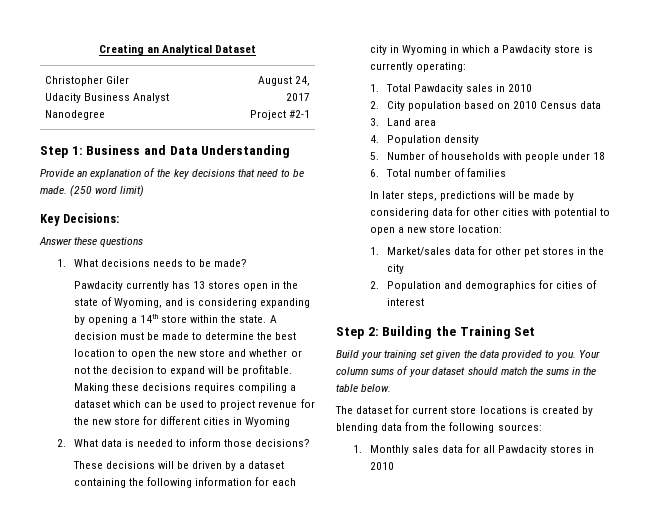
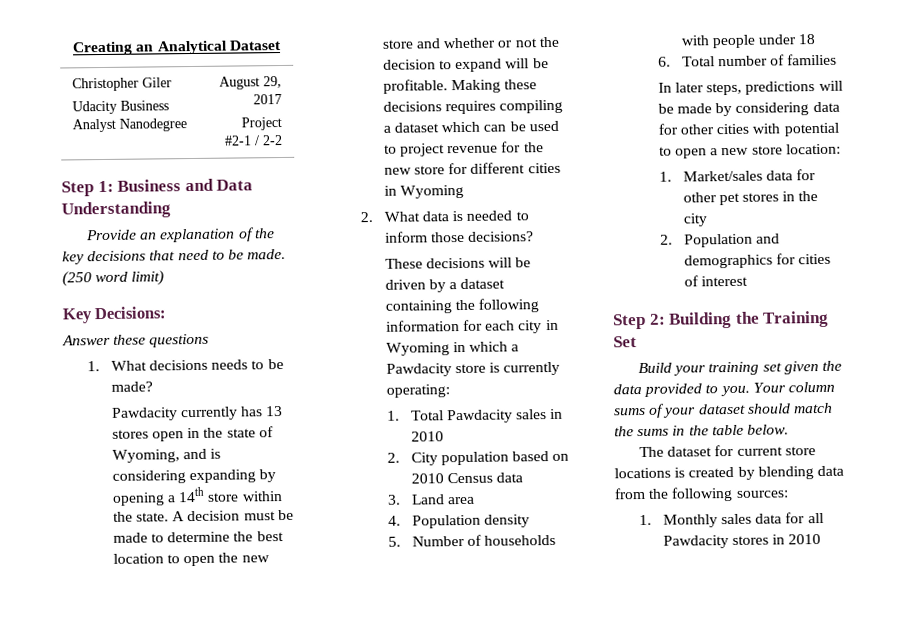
[294,76,310,86] 24, -> [263,75,283,89] 29,
(310, 114) none -> [254,134,284,146] / 2-2

